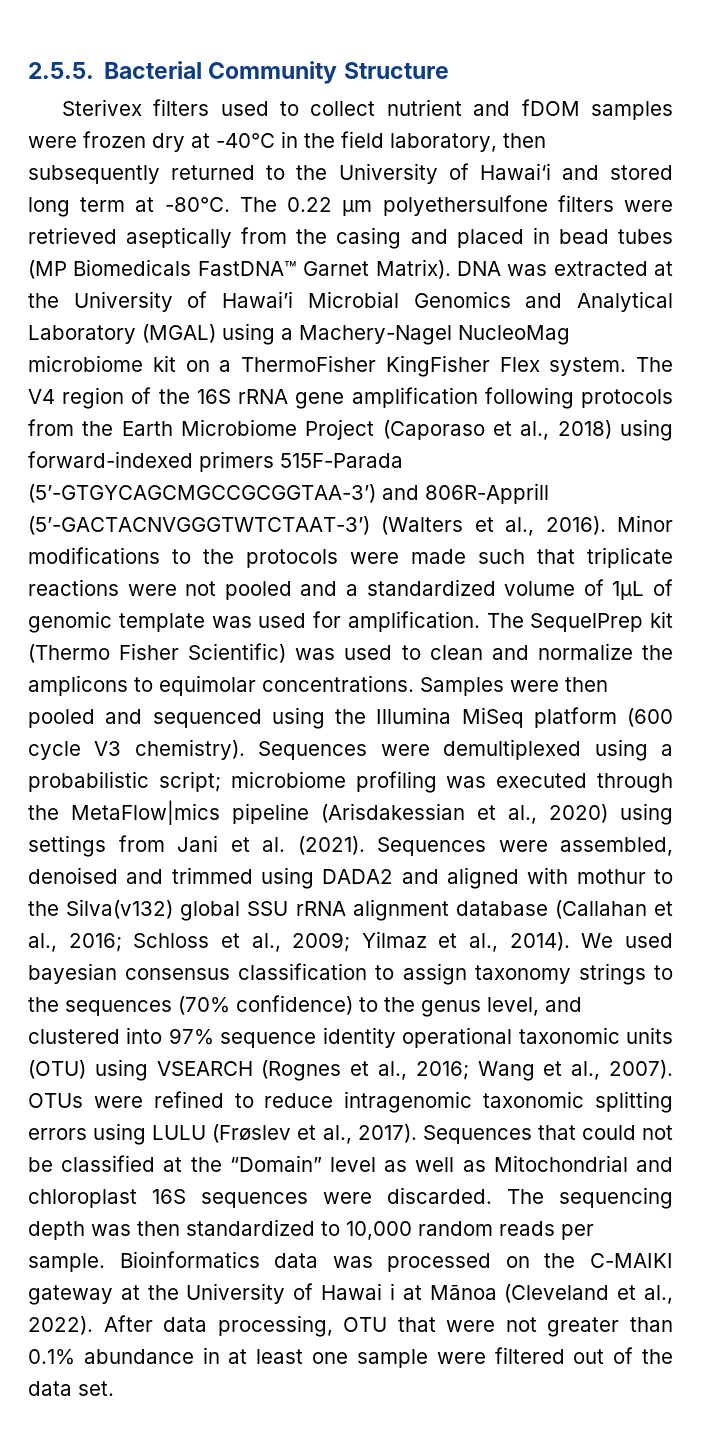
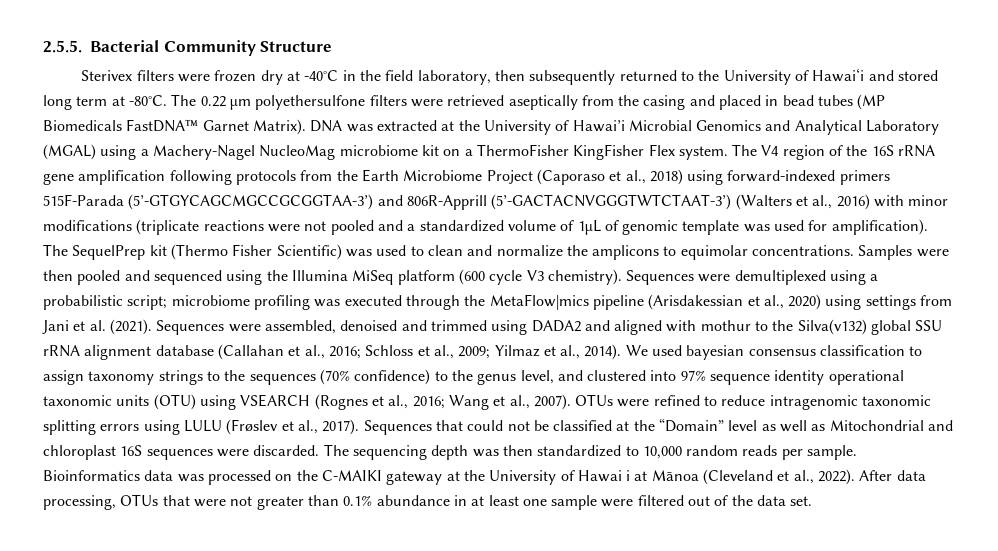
[220,99,674,120] used to collect nutrient and fDOM samples -> (174, 75) none
[545,515,673,535] [28,547,673,568] 2016). Minor modifications to the protocols were made such that triplicate -> [836,194,949,210] [43,219,200,235] 2016) with minor modifications (triplicate
[347,611,480,632] amplification. -> [831,219,928,235] amplification).
[343,1317,388,1332] OTU -> [120,494,159,506] OTUs

